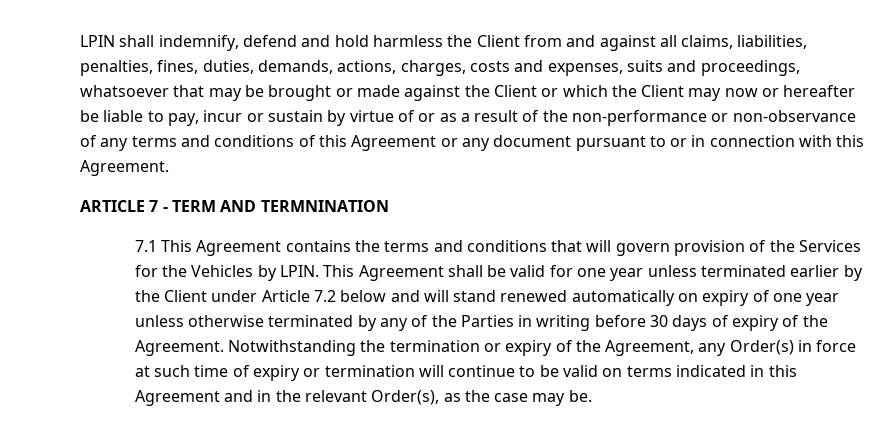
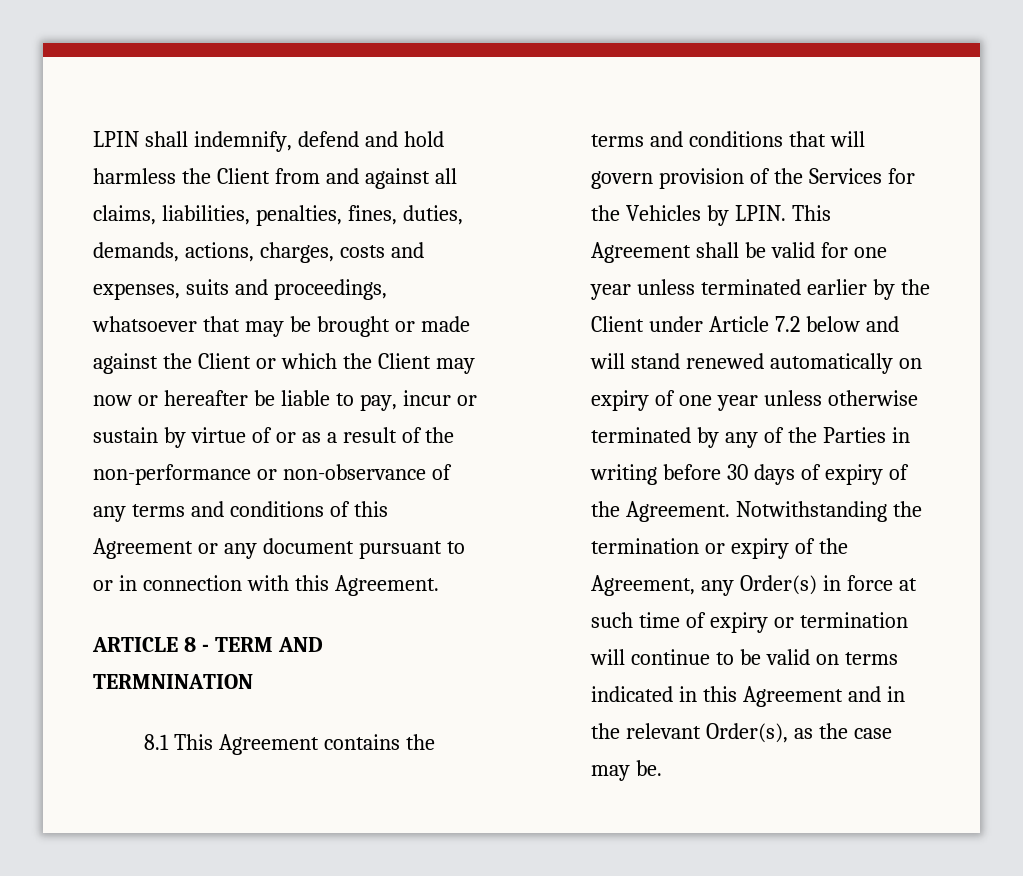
[149,200,159,212] 7 -> [183,637,196,652] 8
[134,240,157,252] 7.1 -> [144,734,170,750] 8.1

